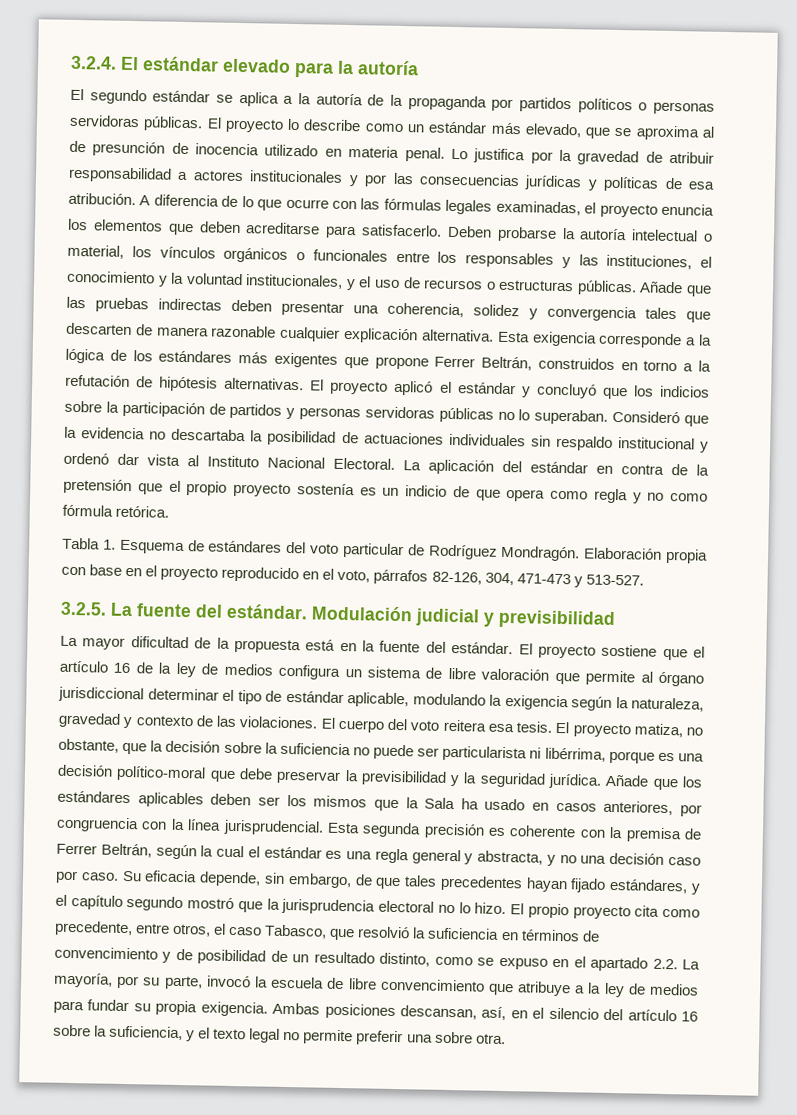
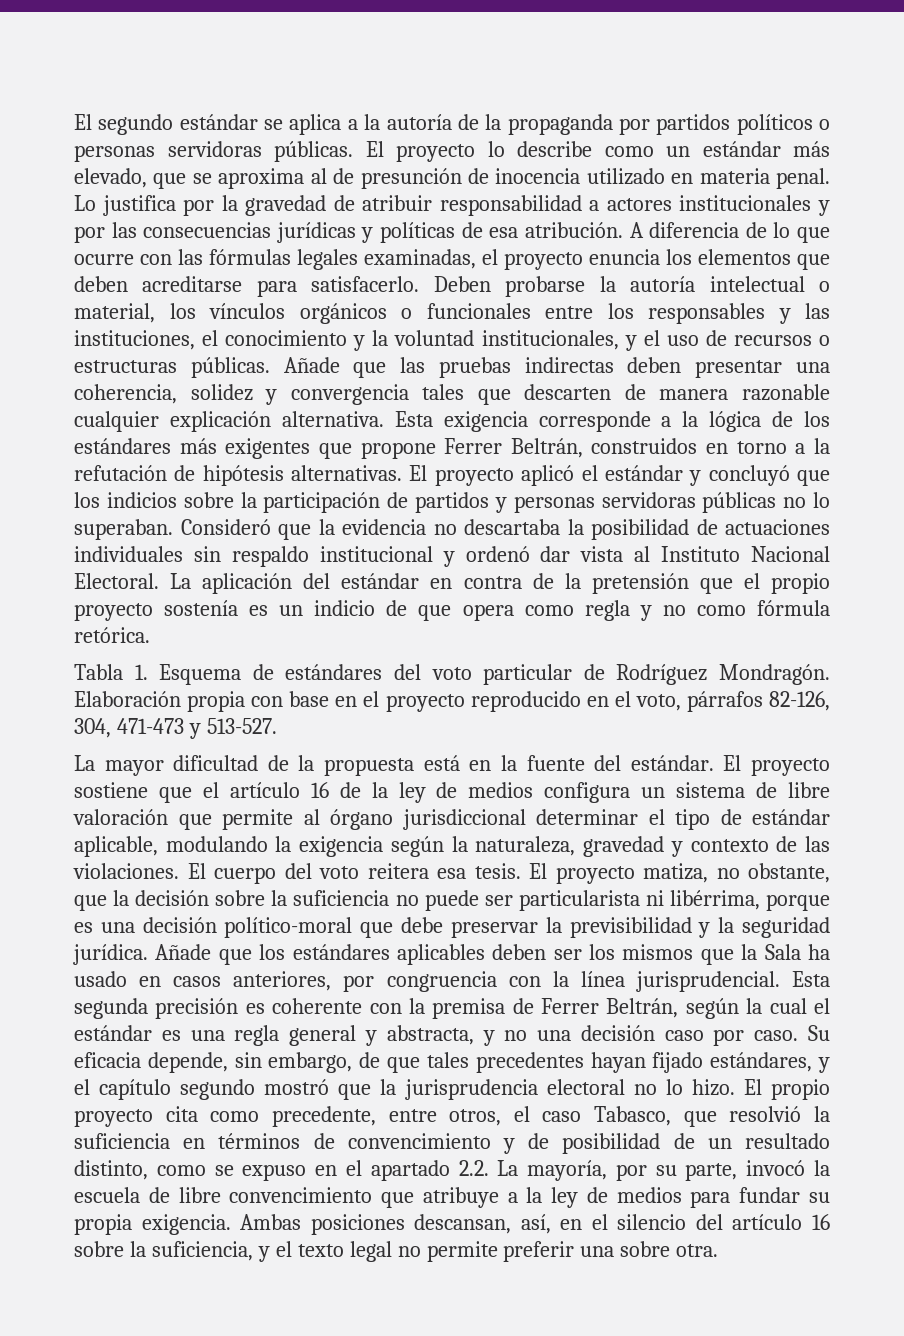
[70,55,419,78] 3.2.4. El estándar elevado para la autoría // -> (74, 122) none
[60,601,616,630] // 3.2.5. La fuente del estándar. Modulación judicial y previsibilidad -> (277, 726) none

